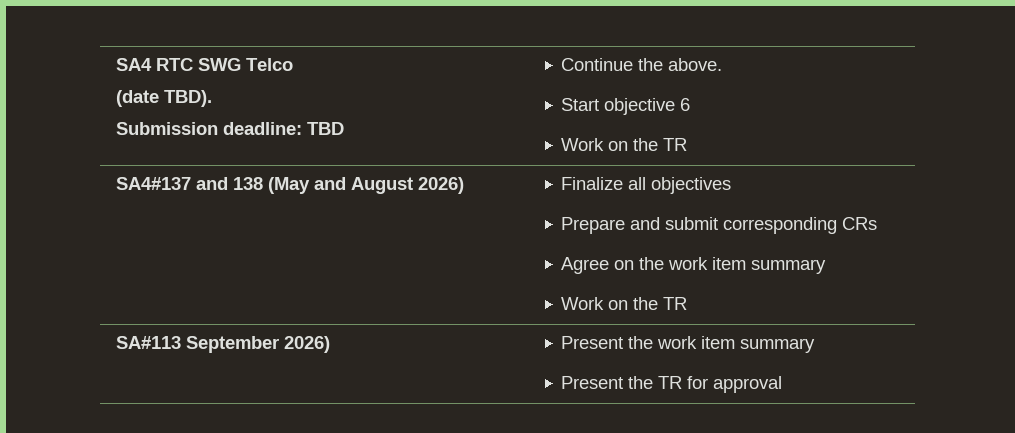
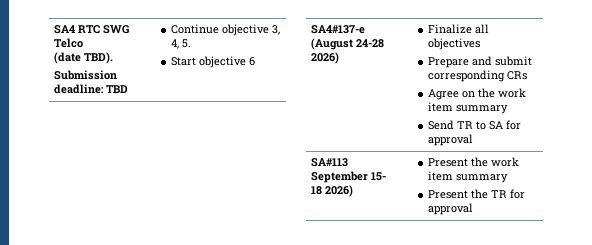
[638,58,723,71] the above. -> [222,24,281,36] [171,39,192,49] objective 3, 4, 5.
[561,138,688,151] [116,177,414,194] // Work on the TR // SA4#137 and 138 (May and August -> [311,25,366,34] [311,38,385,50] // SA4#137-e (August 24-28
[561,297,688,310] Work on the TR -> [428,120,522,130] [428,134,474,146] Send TR to SA for approval
(280, 344) none -> [371,172,387,181] [311,186,323,195] 15- 18

